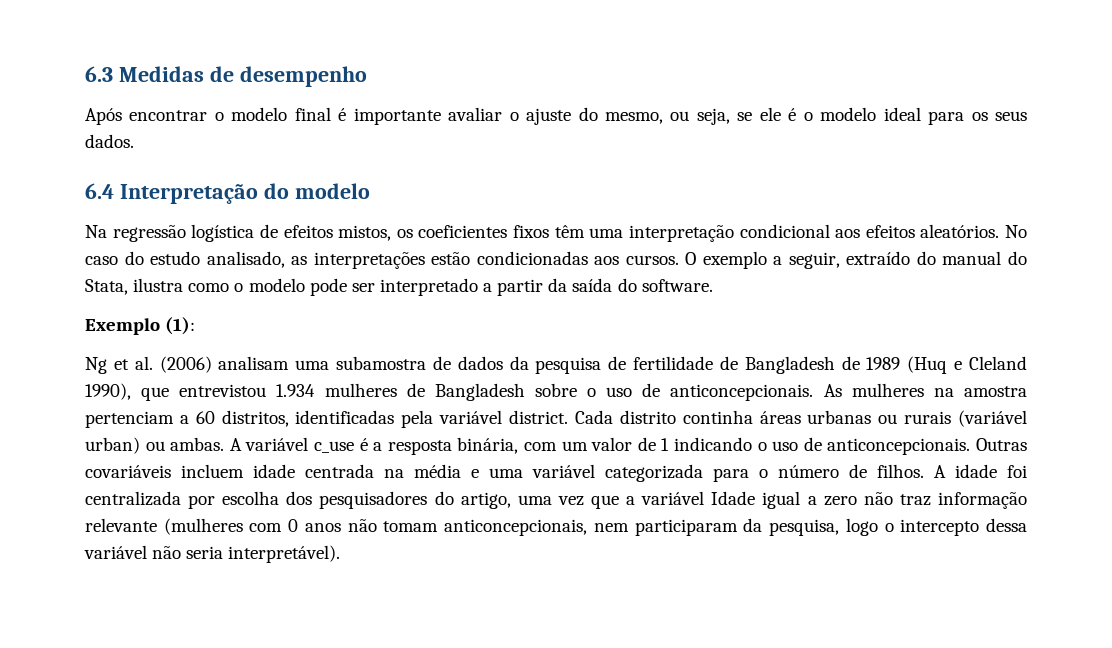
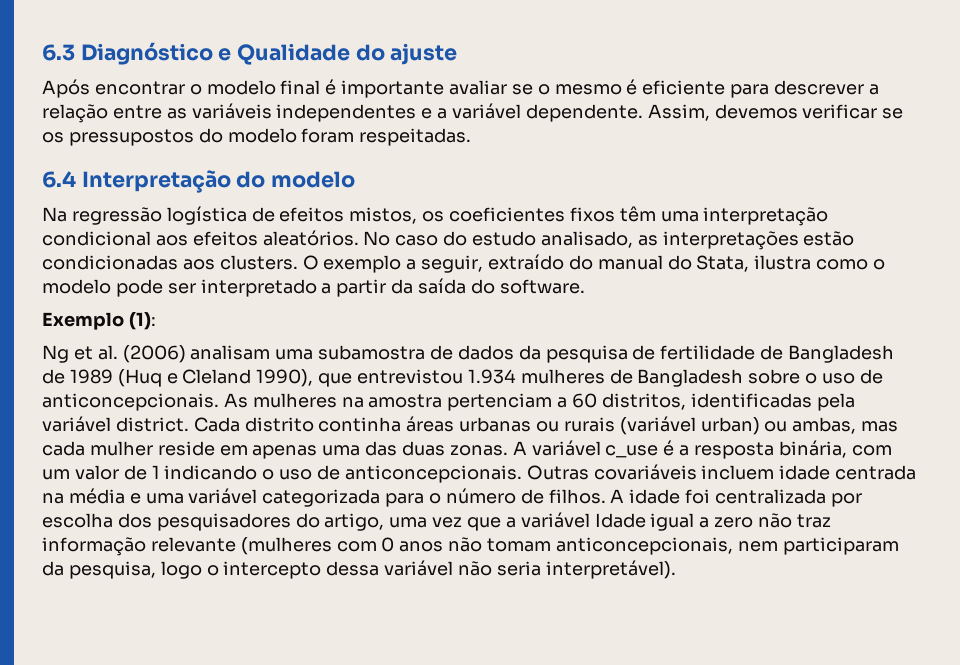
[118,66,367,87] Medidas de desempenho -> [80,42,458,65] Diagnóstico e Qualidade do ajuste
[509,107,1028,125] [85,134,134,148] o ajuste do mesmo, ou seja, se ele é o modelo ideal para os seus dados. -> [511,79,879,98] [42,103,904,123] [42,128,472,146] se o mesmo é eficiente para descrever a relação entre as variáveis independentes e a variável dependente. Assim, devemos verificar se os pressupostos do modelo foram respeitadas.
[625,255,679,265] cursos. -> [219,255,298,270] clusters.
[170,437,225,451] ambas. -> [792,417,899,434] [42,441,508,459] ambas, mas cada mulher reside em apenas uma das duas zonas.

